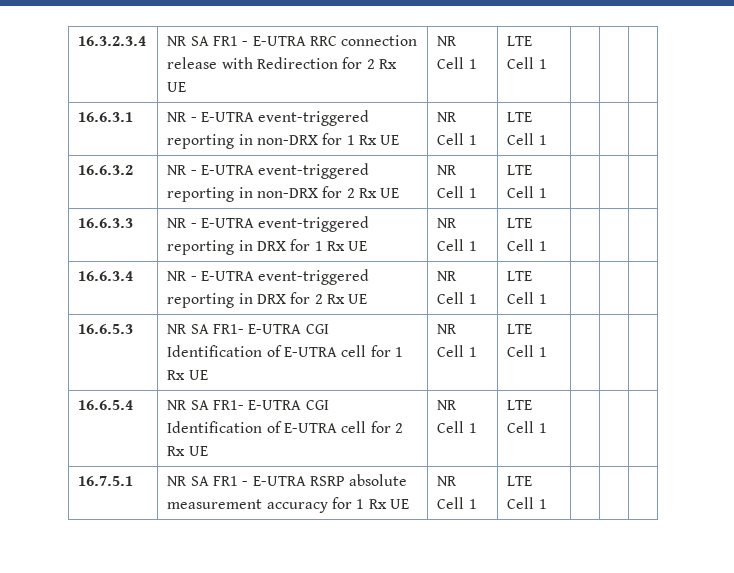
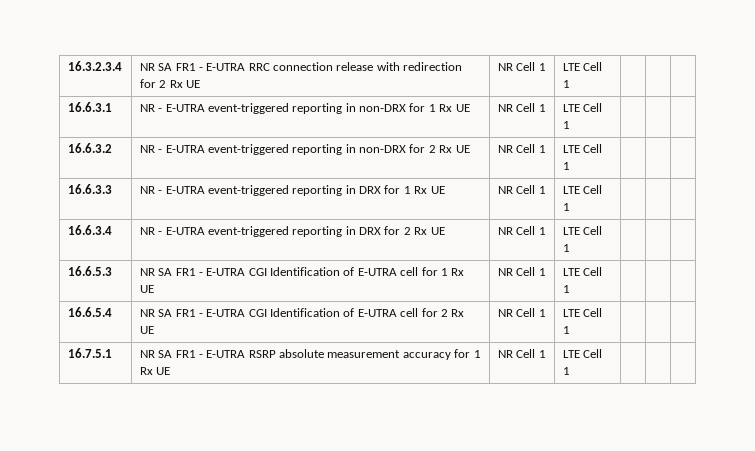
[257,57,339,69] Redirection -> [403,62,463,71] redirection
[213,324,245,334] FR1- -> [175,268,203,276] FR1 -
[213,400,245,410] FR1- -> [175,309,203,317] FR1 -

